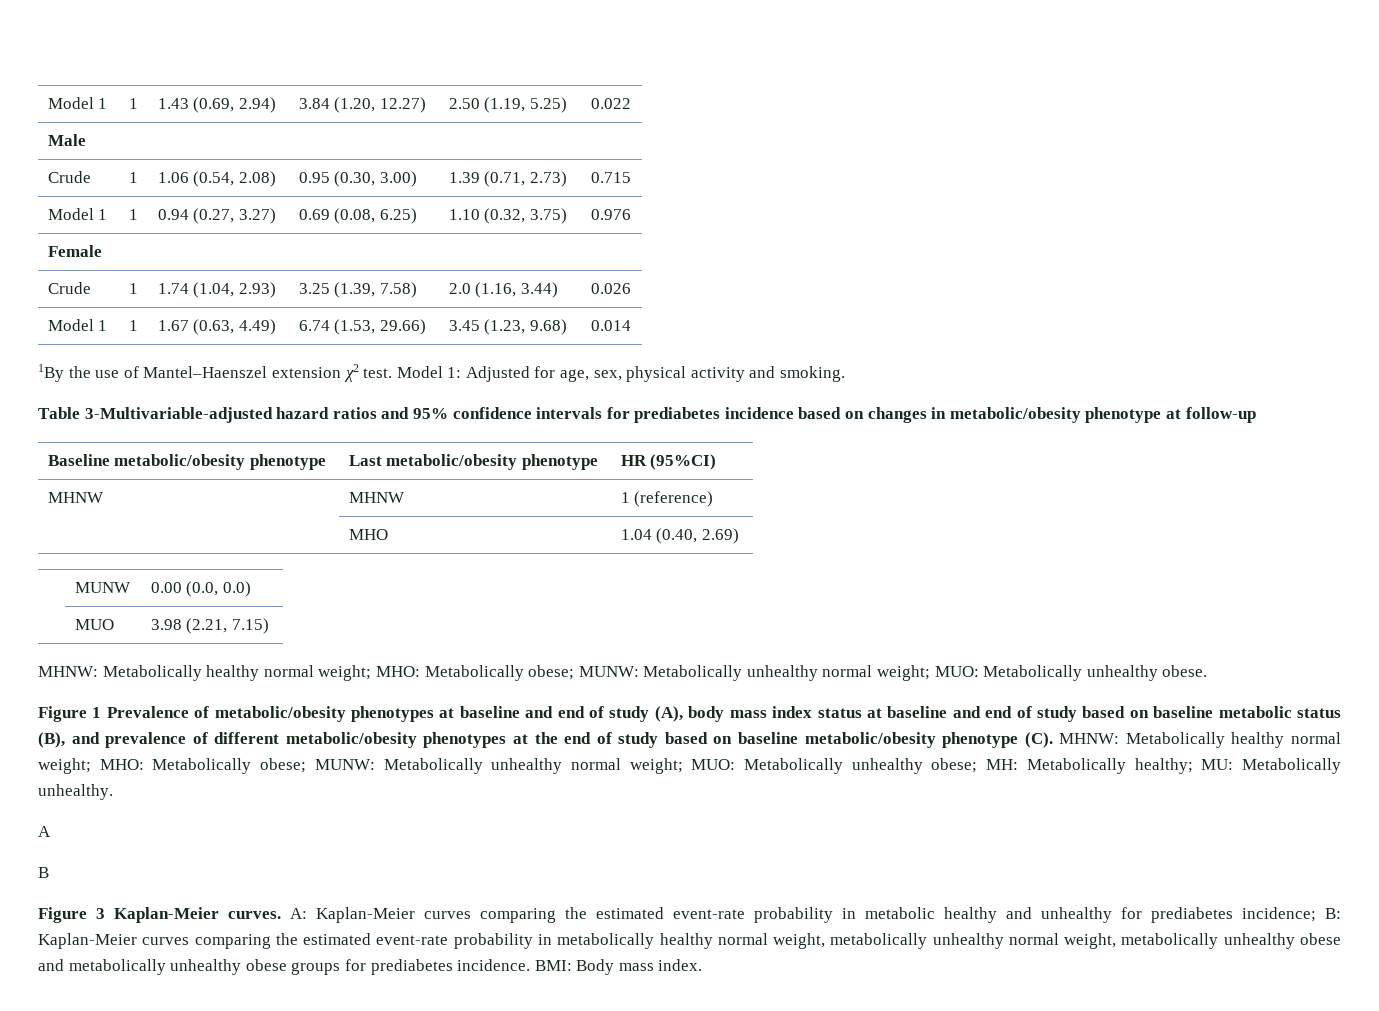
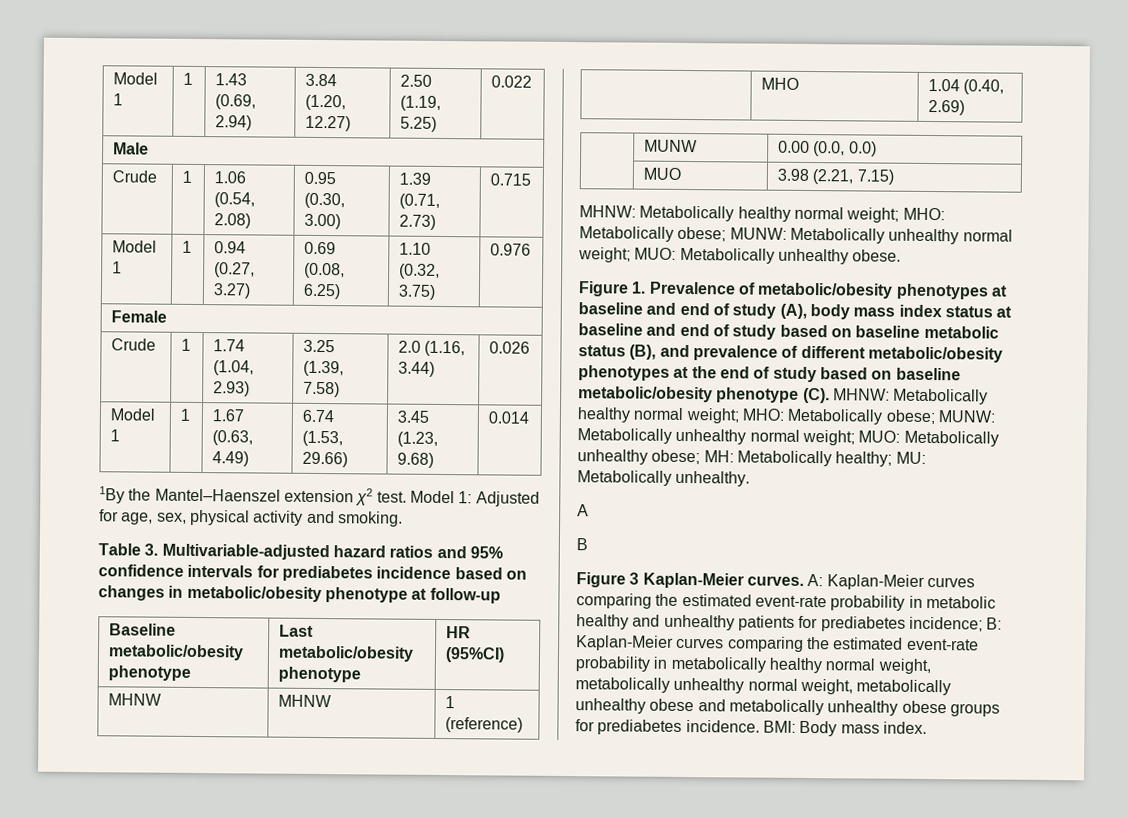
[95,366,139,378] use of -> (152, 494) none
[84,407,273,423] 3-Multivariable-adjusted -> [144,543,330,561] 3. Multivariable-adjusted
[92,707,102,718] 1 -> [631,281,647,294] 1.
(1112, 915) none -> [737,615,795,631] patients

